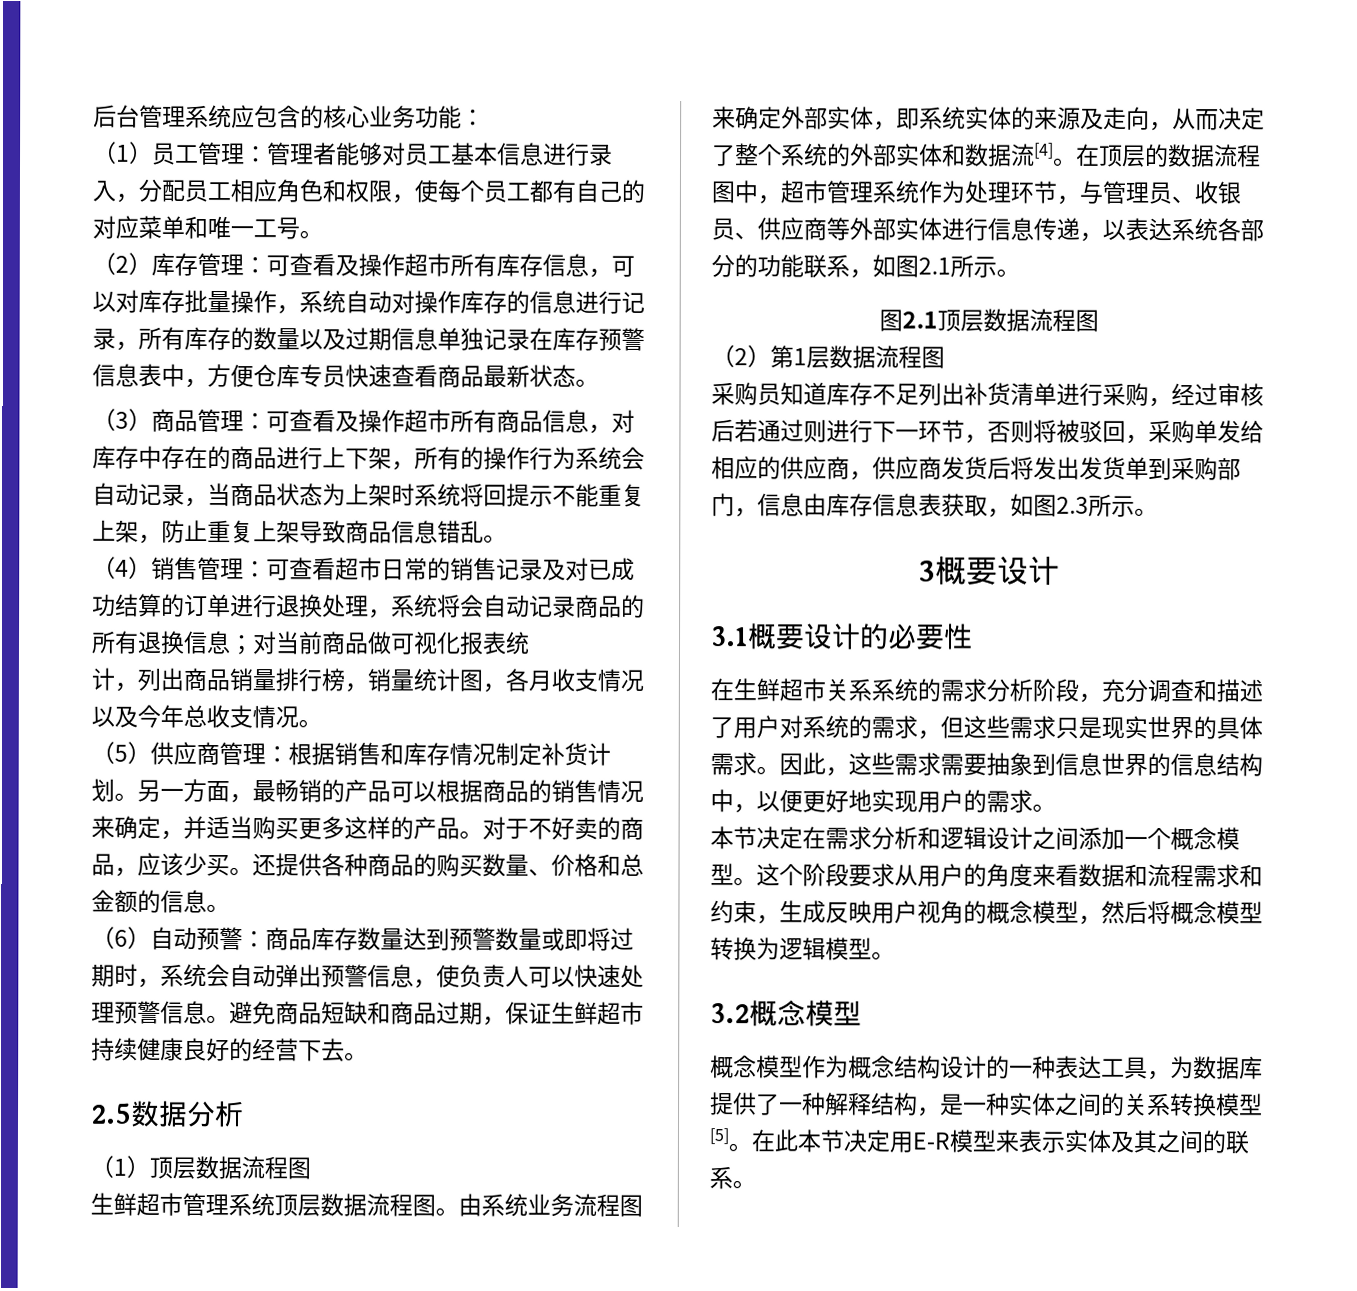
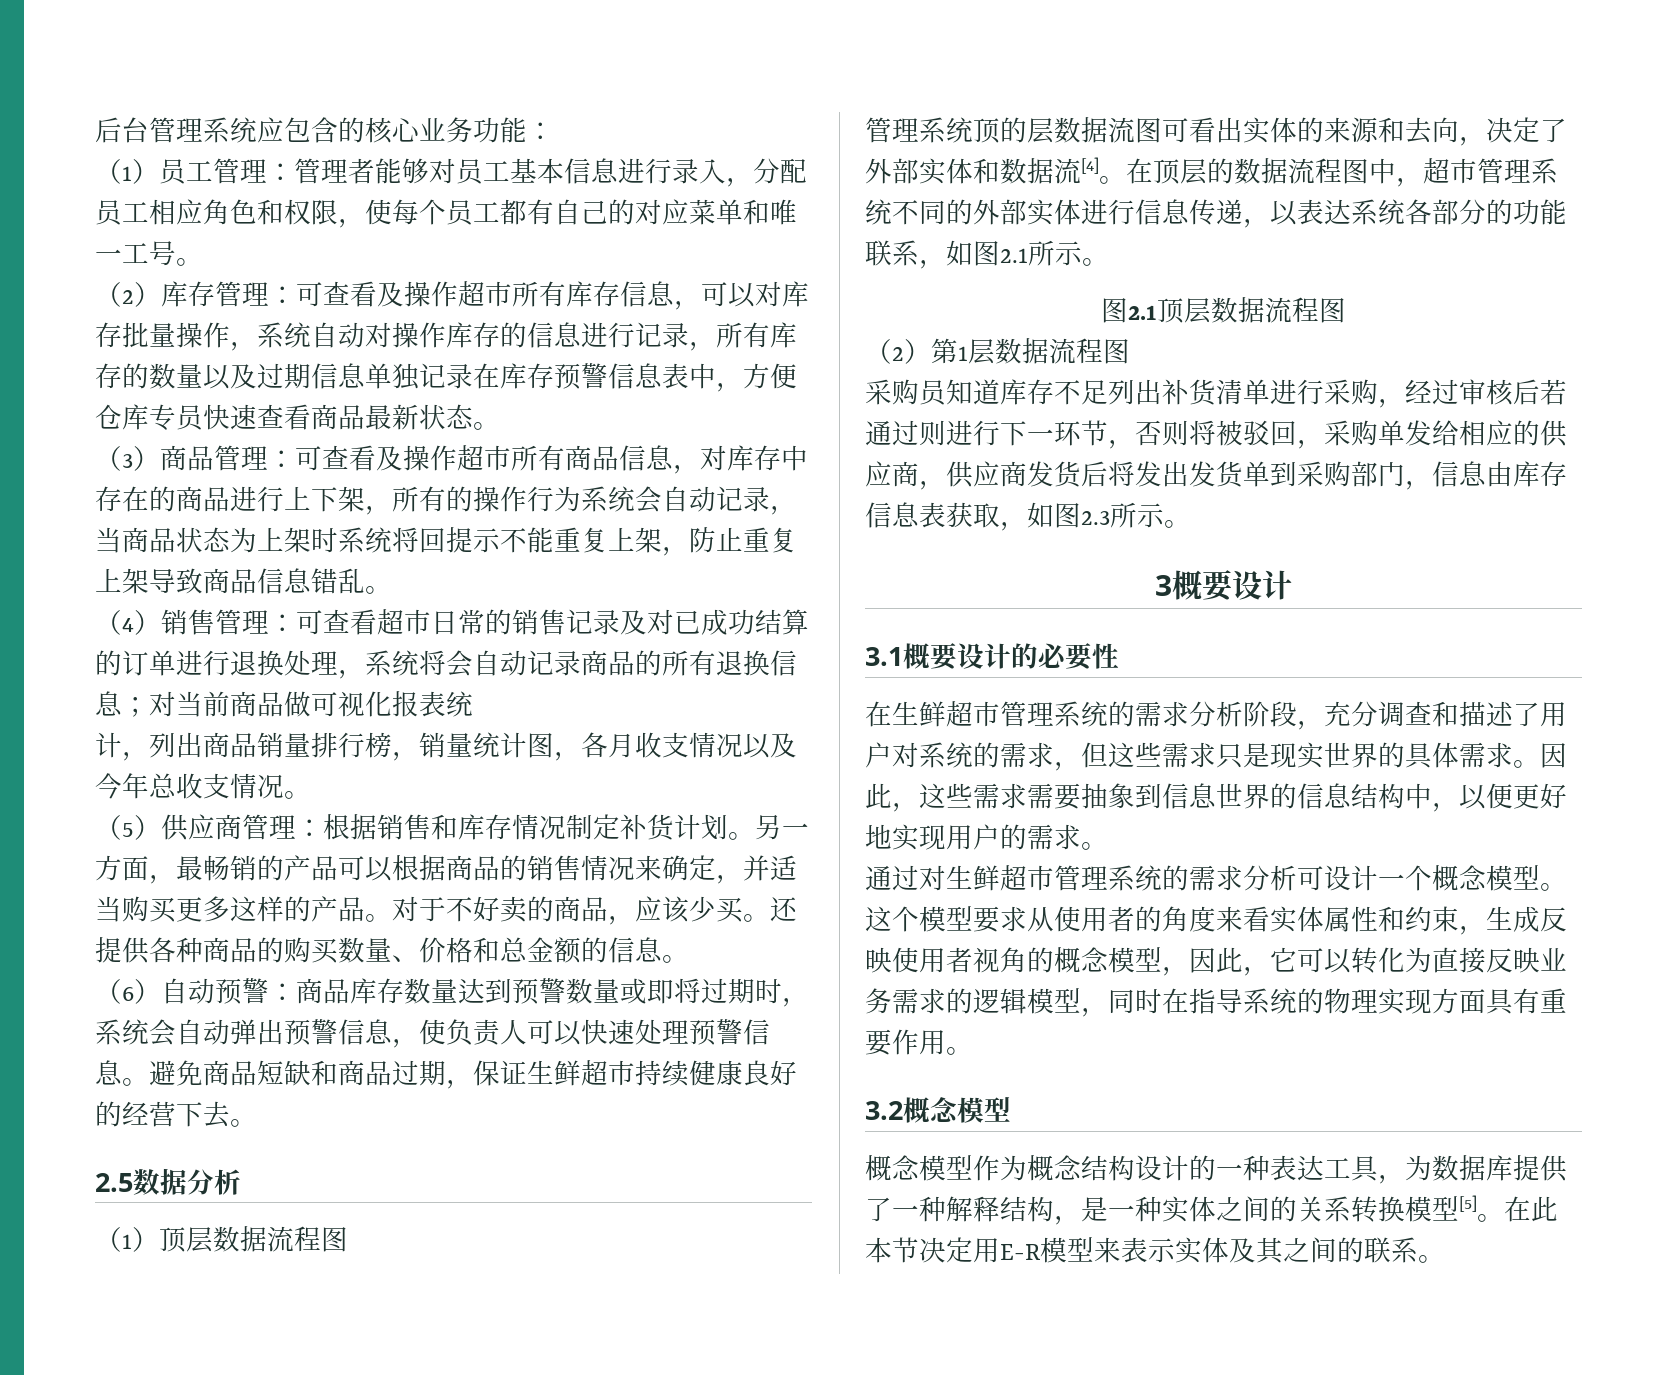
[90,1192,183,1216] 生鲜超市 -> (348, 1239) none
[297,1193,643,1217] [712,106,1265,132] [712,143,851,167] 层数据流程图。由系统业务流程图来确定外部实体，即系统实体的来源及走向，从而决定了整个系统的 -> [1000,117,1567,146] 的层数据流图可看出实体的来源和去向，决定了
[918,180,1241,205] [711,217,850,241] 作为处理环节，与管理员、收银员、供应商等 -> [892,199,973,225] 不同的
[825,678,872,702] 关系 -> [1000,701,1054,727] 管理
[710,826,1125,850] 本节决定在需求分析和逻辑设计之间添加 -> [865,865,1378,891] 通过对生鲜超市管理系统的需求分析可设计
[802,863,1240,888] 阶段要求从用户的角度来看数据和流程需求 -> [919,906,1378,933] 模型要求从使用者的角度来看实体属性
[871,900,918,924] 用户 -> [892,947,973,973] 使用者
[1101,900,1263,925] [710,937,872,961] 然后将概念模型转换为逻辑模型 -> [1189,947,1567,976] [865,988,1567,1017] [865,1029,946,1056] 因此，它可以转化为直接反映业务需求的逻辑模型，同时在指导系统的物理实现方面具有重要作用

